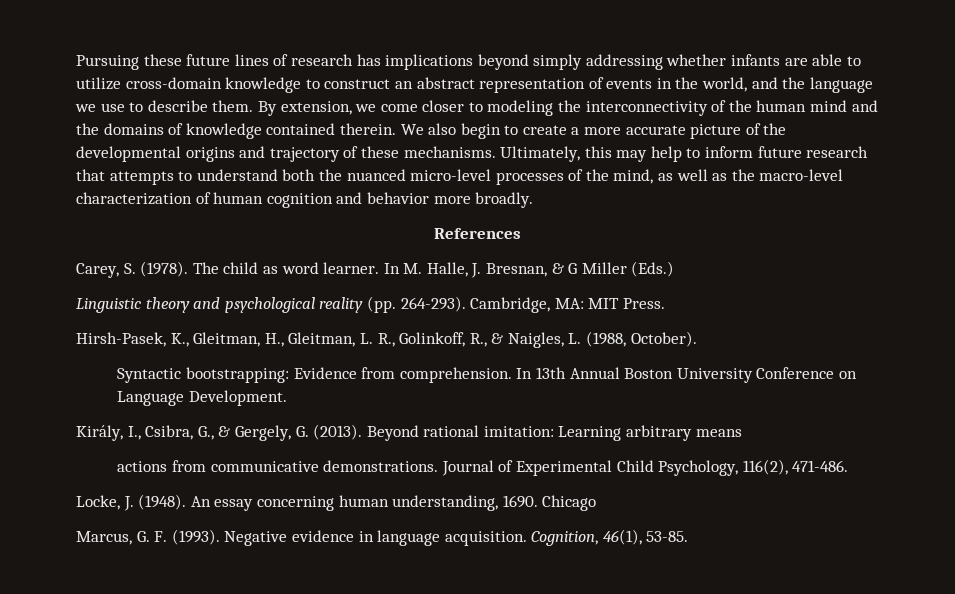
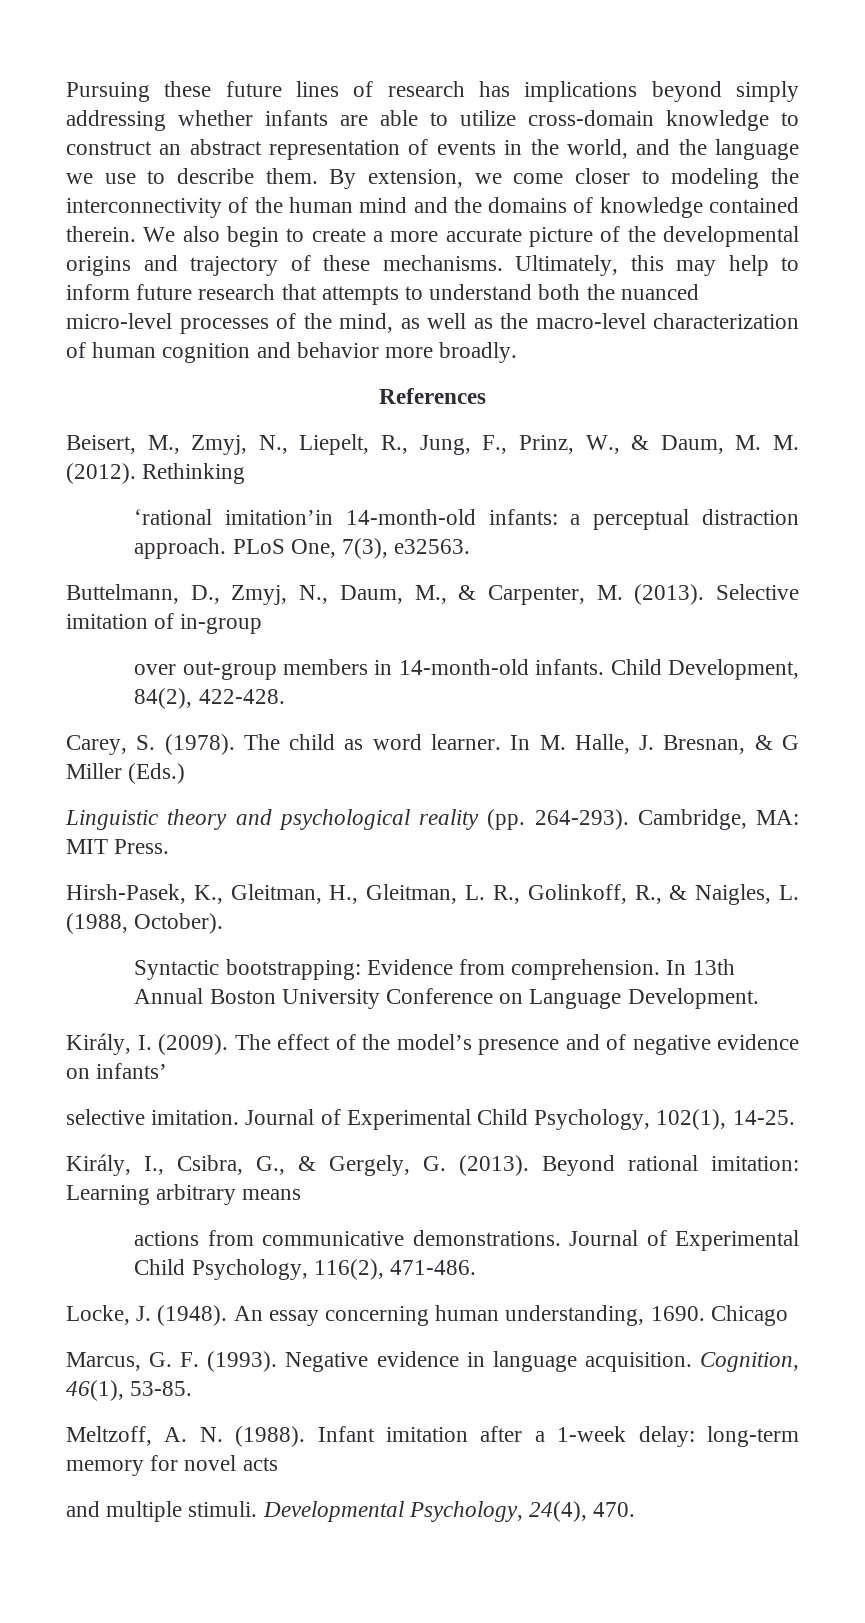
(521, 233) none -> [66,434,800,455] [66,463,246,484] [134,509,800,530] [134,538,471,559] [66,584,799,605] [66,613,263,634] [134,659,799,680] [134,688,285,709] // Beisert, M., Zmyj, N., Liepelt, R., Jung, F., Prinz, W., & Daum, M. M. (2012). Rethinking // ‘rational imitation’in 14-month-old infants: a perceptual distraction approach. PLoS One, 7(3), e32563. // Buttelmann, D., Zmyj, N., Daum, M., & Carpenter, M. (2013). Selective imitation of in‐group // over out‐group members in 14‐month‐old infants. Child Development, 84(2), 422-428.
(288, 398) none -> [66,1033,799,1055] [66,1063,168,1079] [66,1109,795,1130] // Király, I. (2009). The effect of the model’s presence and of negative evidence on infants’ // selective imitation. Journal of Experimental Child Psychology, 102(1), 14-25.
(689, 536) none -> [66,1426,799,1447] [66,1455,278,1476] [66,1501,636,1522] // Meltzoff, A. N. (1988). Infant imitation after a 1-week delay: long-term memory for novel acts // and multiple stimuli. Developmental Psychology, 24(4), 470.

